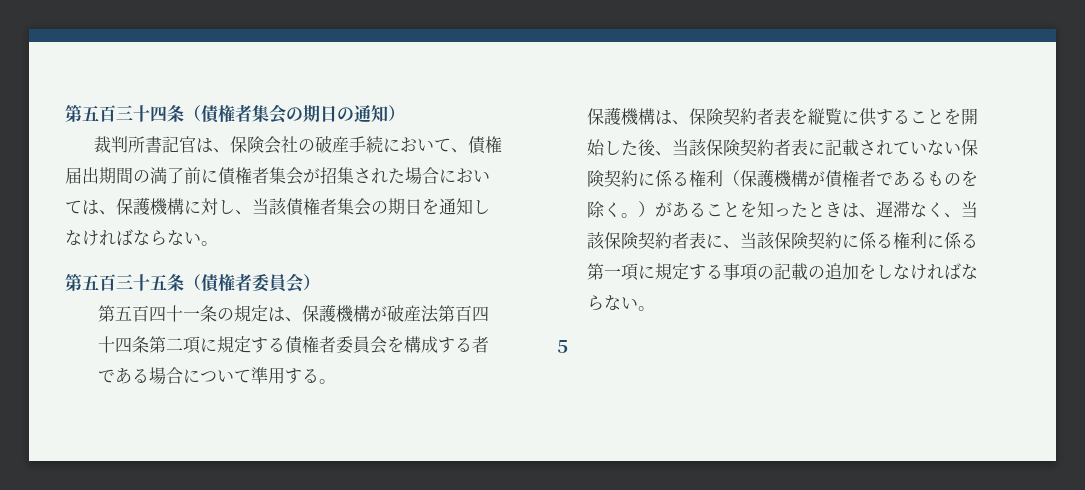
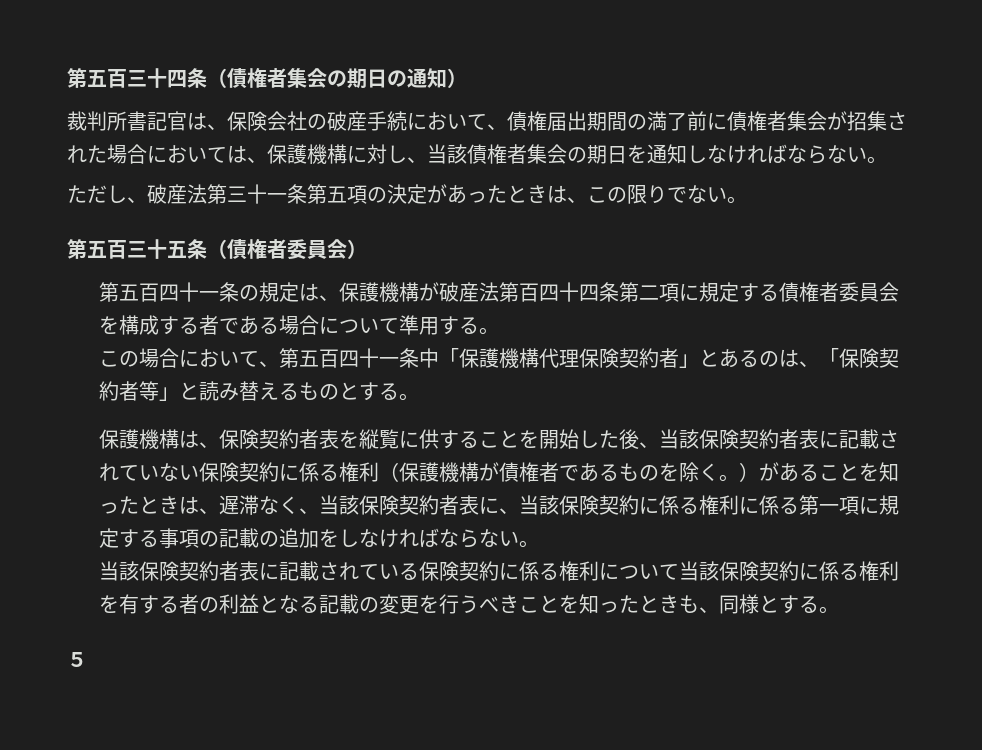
(218, 243) none -> [67,184,747,204] // ただし、破産法第三十一条第五項の決定があったときは、この限りでない。
(336, 381) none -> [99,348,900,368] [99,381,420,401] // この場合において、第五百四十一条中「保護機構代理保険契約者」とあるのは、「保険契約者等」と読み替えるものとする。
(655, 308) none -> [99,561,900,581] [99,594,840,614] // 当該保険契約者表に記載されている保険契約に係る権利について当該保険契約に係る権利を有する者の利益となる記載の変更を行うべきことを知ったときも、同様とする。

